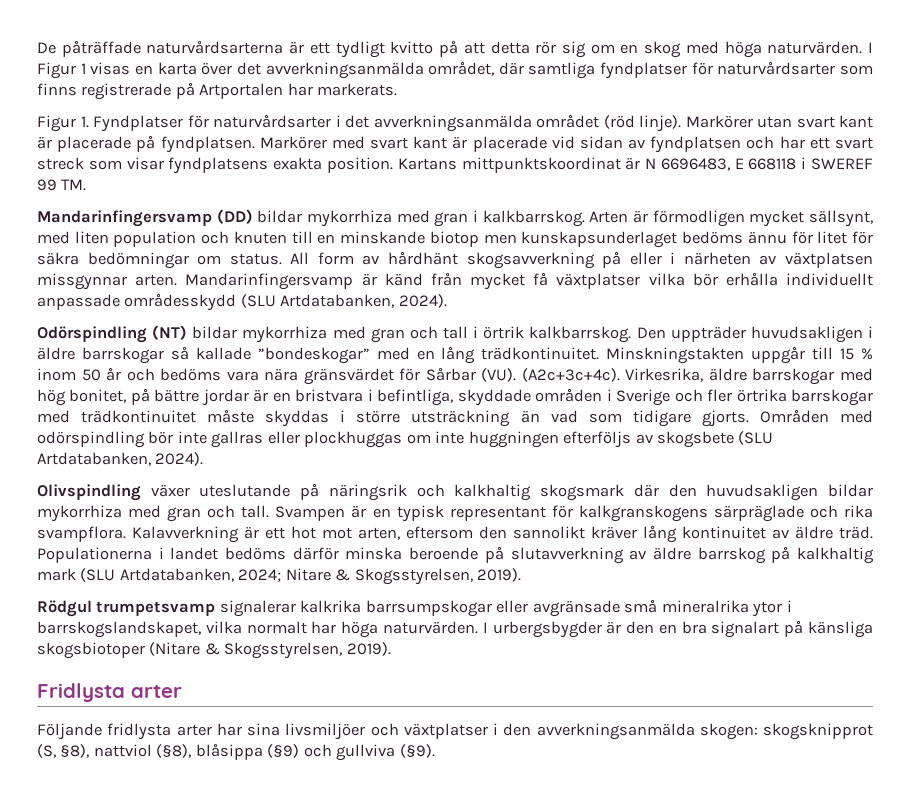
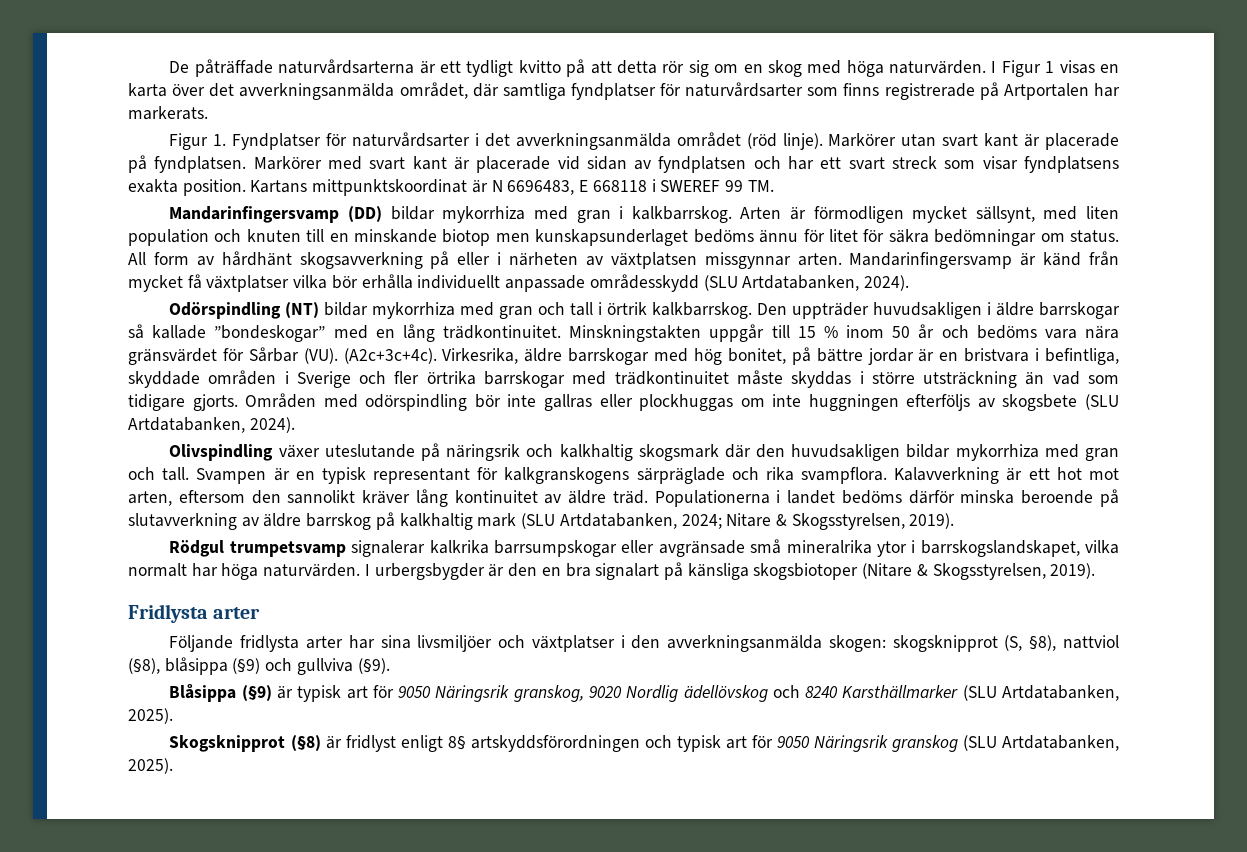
(435, 751) none -> [169,684,1119,702] [128,708,173,724] [169,735,1119,752] [128,758,173,774] // Blåsippa (§9) är typisk art för 9050 Näringsrik granskog, 9020 Nordlig ädellövskog och 8240 Karsthällmarker (SLU Artdatabanken, 2025). // Skogsknipprot (§8) är fridlyst enligt 8§ artskyddsförordningen och typisk art för 9050 Näringsrik granskog (SLU Artdatabanken, 2025).

